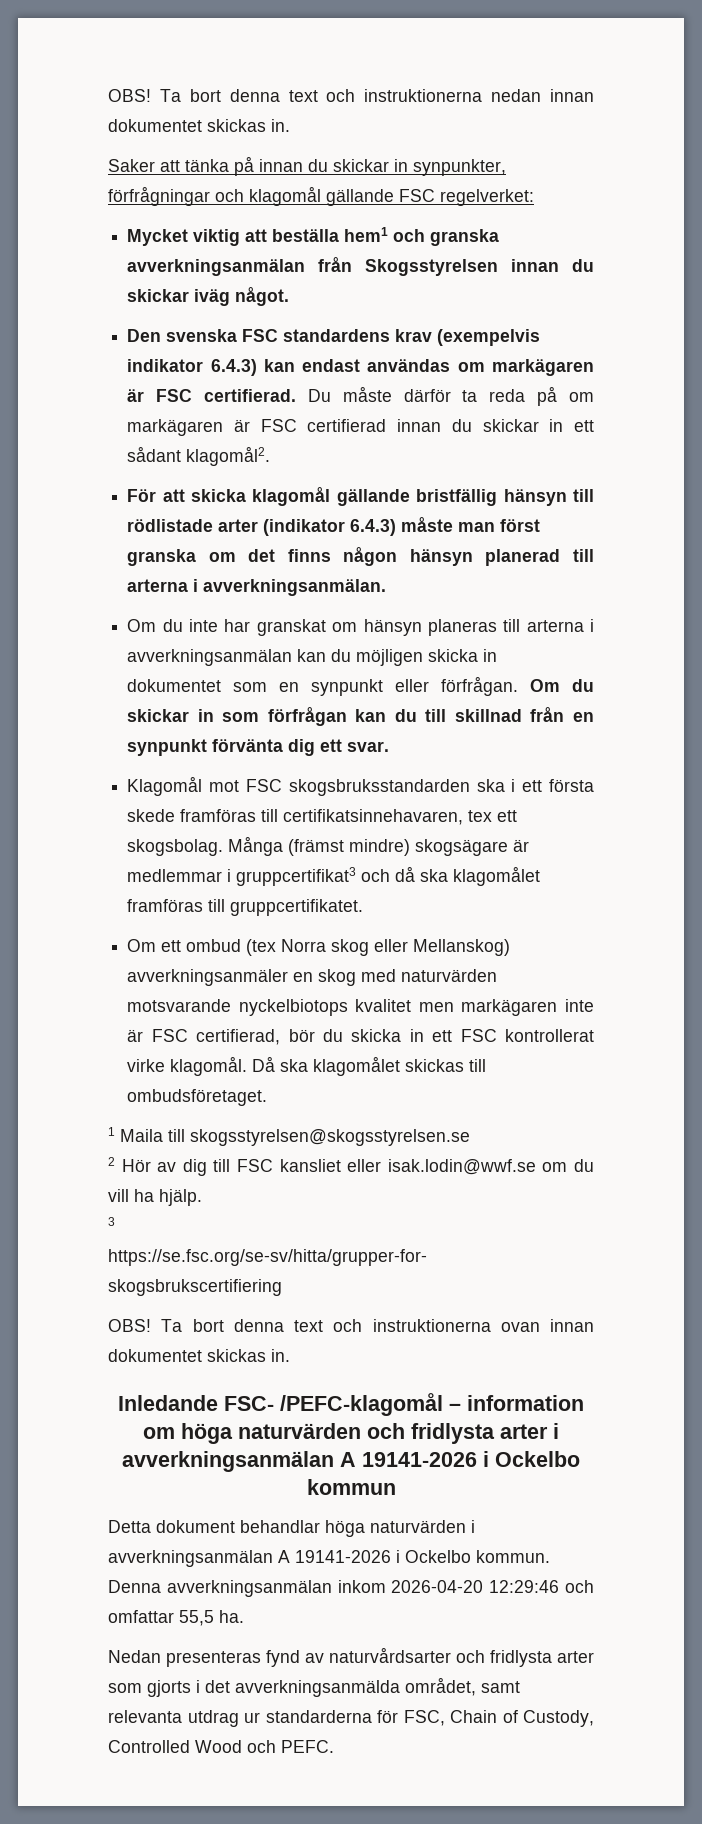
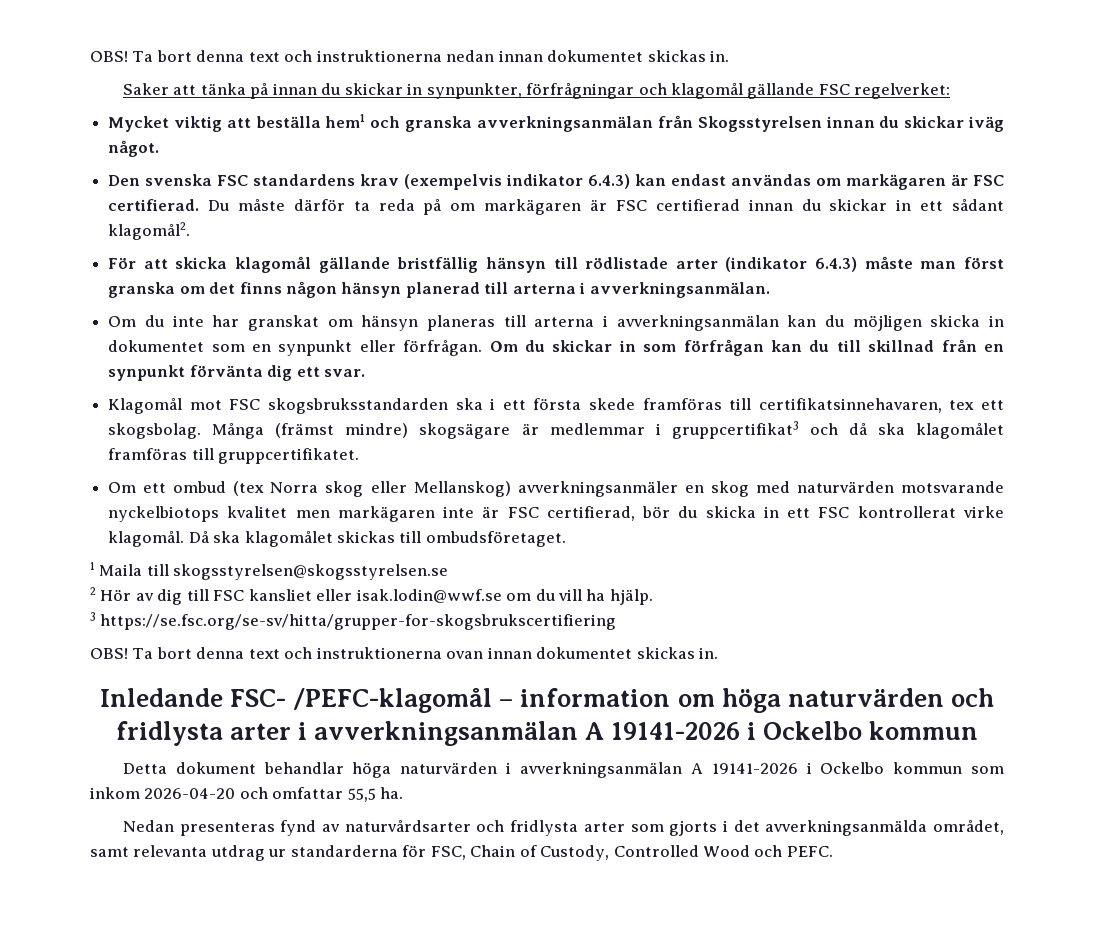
[476,1550,550,1563] [108,1580,332,1597] kommun. Denna avverkningsanmälan -> [893,762,1004,774] kommun som
[489,1580,560,1593] 12:29:46 -> (236, 793) none

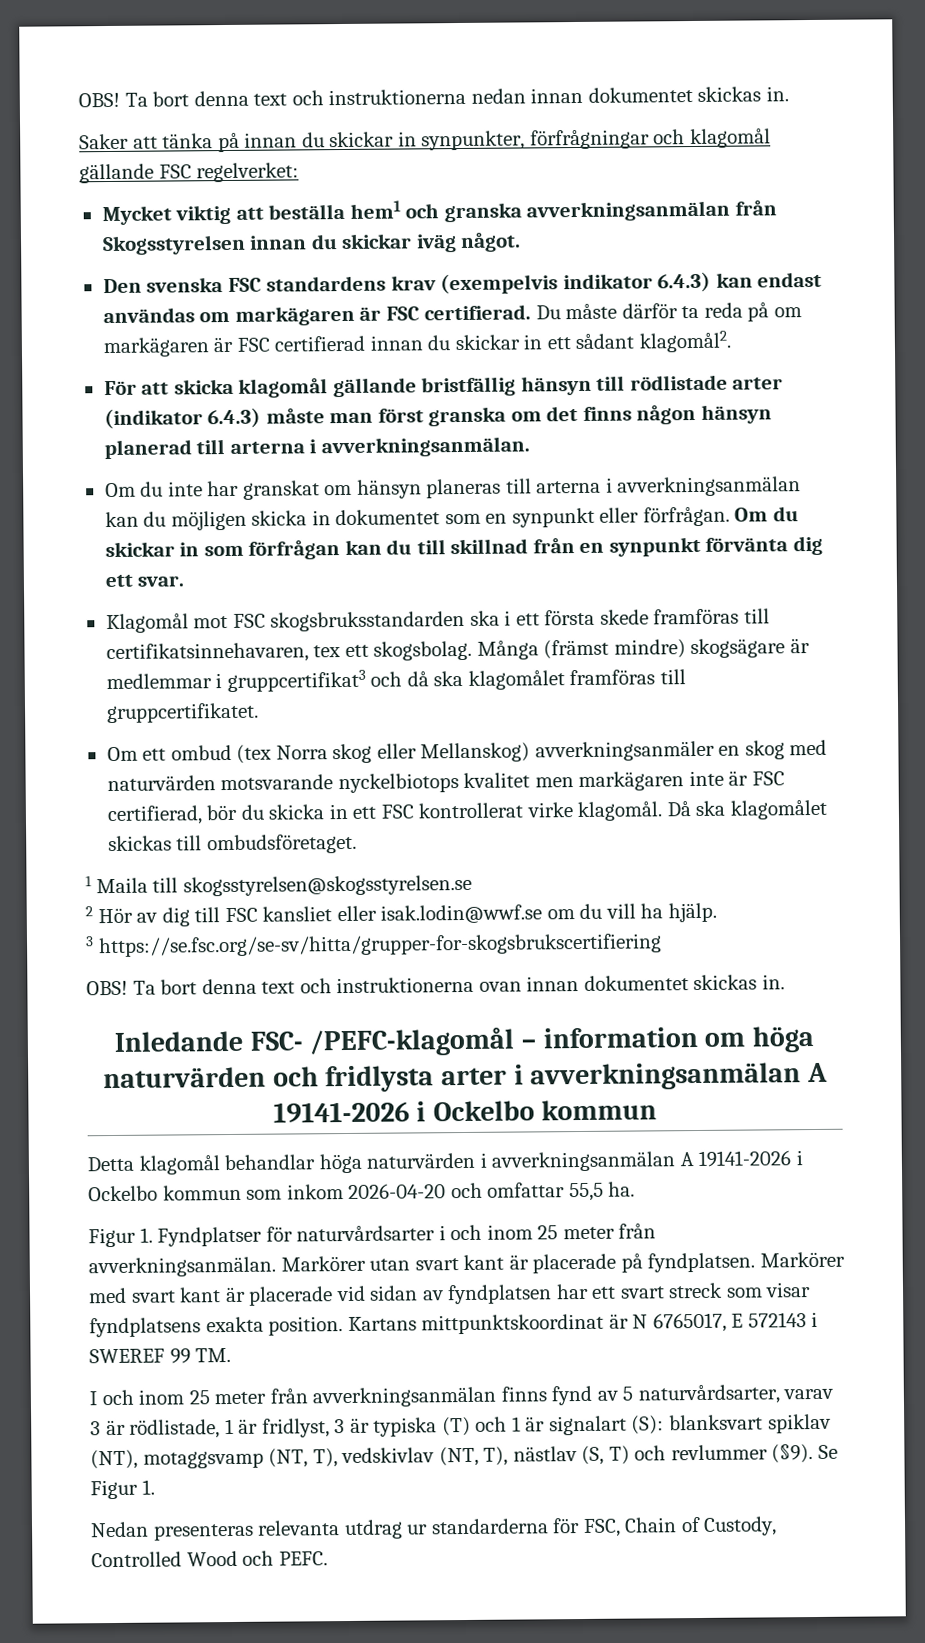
[175,762,256,774] dokument -> [138,1155,221,1175] klagomål
[122,820,1004,836] [90,847,129,857] Nedan presenteras fynd av naturvårdsarter och fridlysta arter som gjorts i det avverkningsanmälda området, samt -> [88,1223,657,1248] [88,1251,845,1278] [88,1282,812,1306] [89,1311,819,1338] [89,1347,232,1364] [89,1384,834,1408] [90,1413,831,1439] [90,1444,838,1470] [90,1479,155,1500] [90,1521,254,1541] Figur 1. Fyndplatser för naturvårdsarter i och inom 25 meter från avverkningsanmälan. Markörer utan svart kant är placerade på fyndplatsen. Markörer med svart kant är placerade vid sidan av fyndplatsen har ett svart streck som visar fyndplatsens exakta position. Kartans mittpunktskoordinat är N 6765017, E 572143 i SWEREF 99 TM. // I och inom 25 meter från avverkningsanmälan finns fynd av 5 naturvårdsarter, varav 3 är rödlistade, 1 är fridlyst, 3 är typiska (T) och 1 är signalart (S): blanksvart spiklav (NT), motaggsvamp (NT, T), vedskivlav (NT, T), nästlav (S, T) och revlummer (§9). Se Figur 1. // Nedan presenteras

